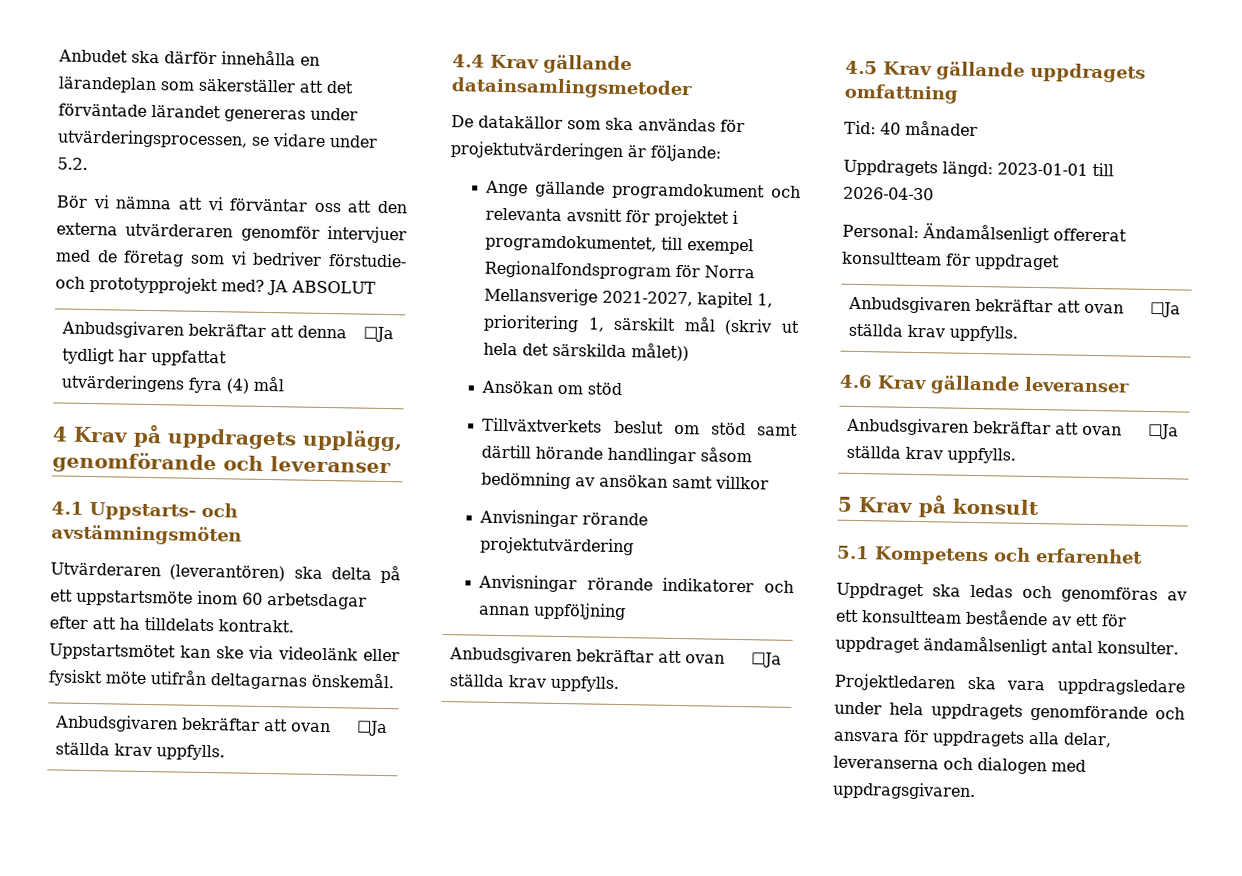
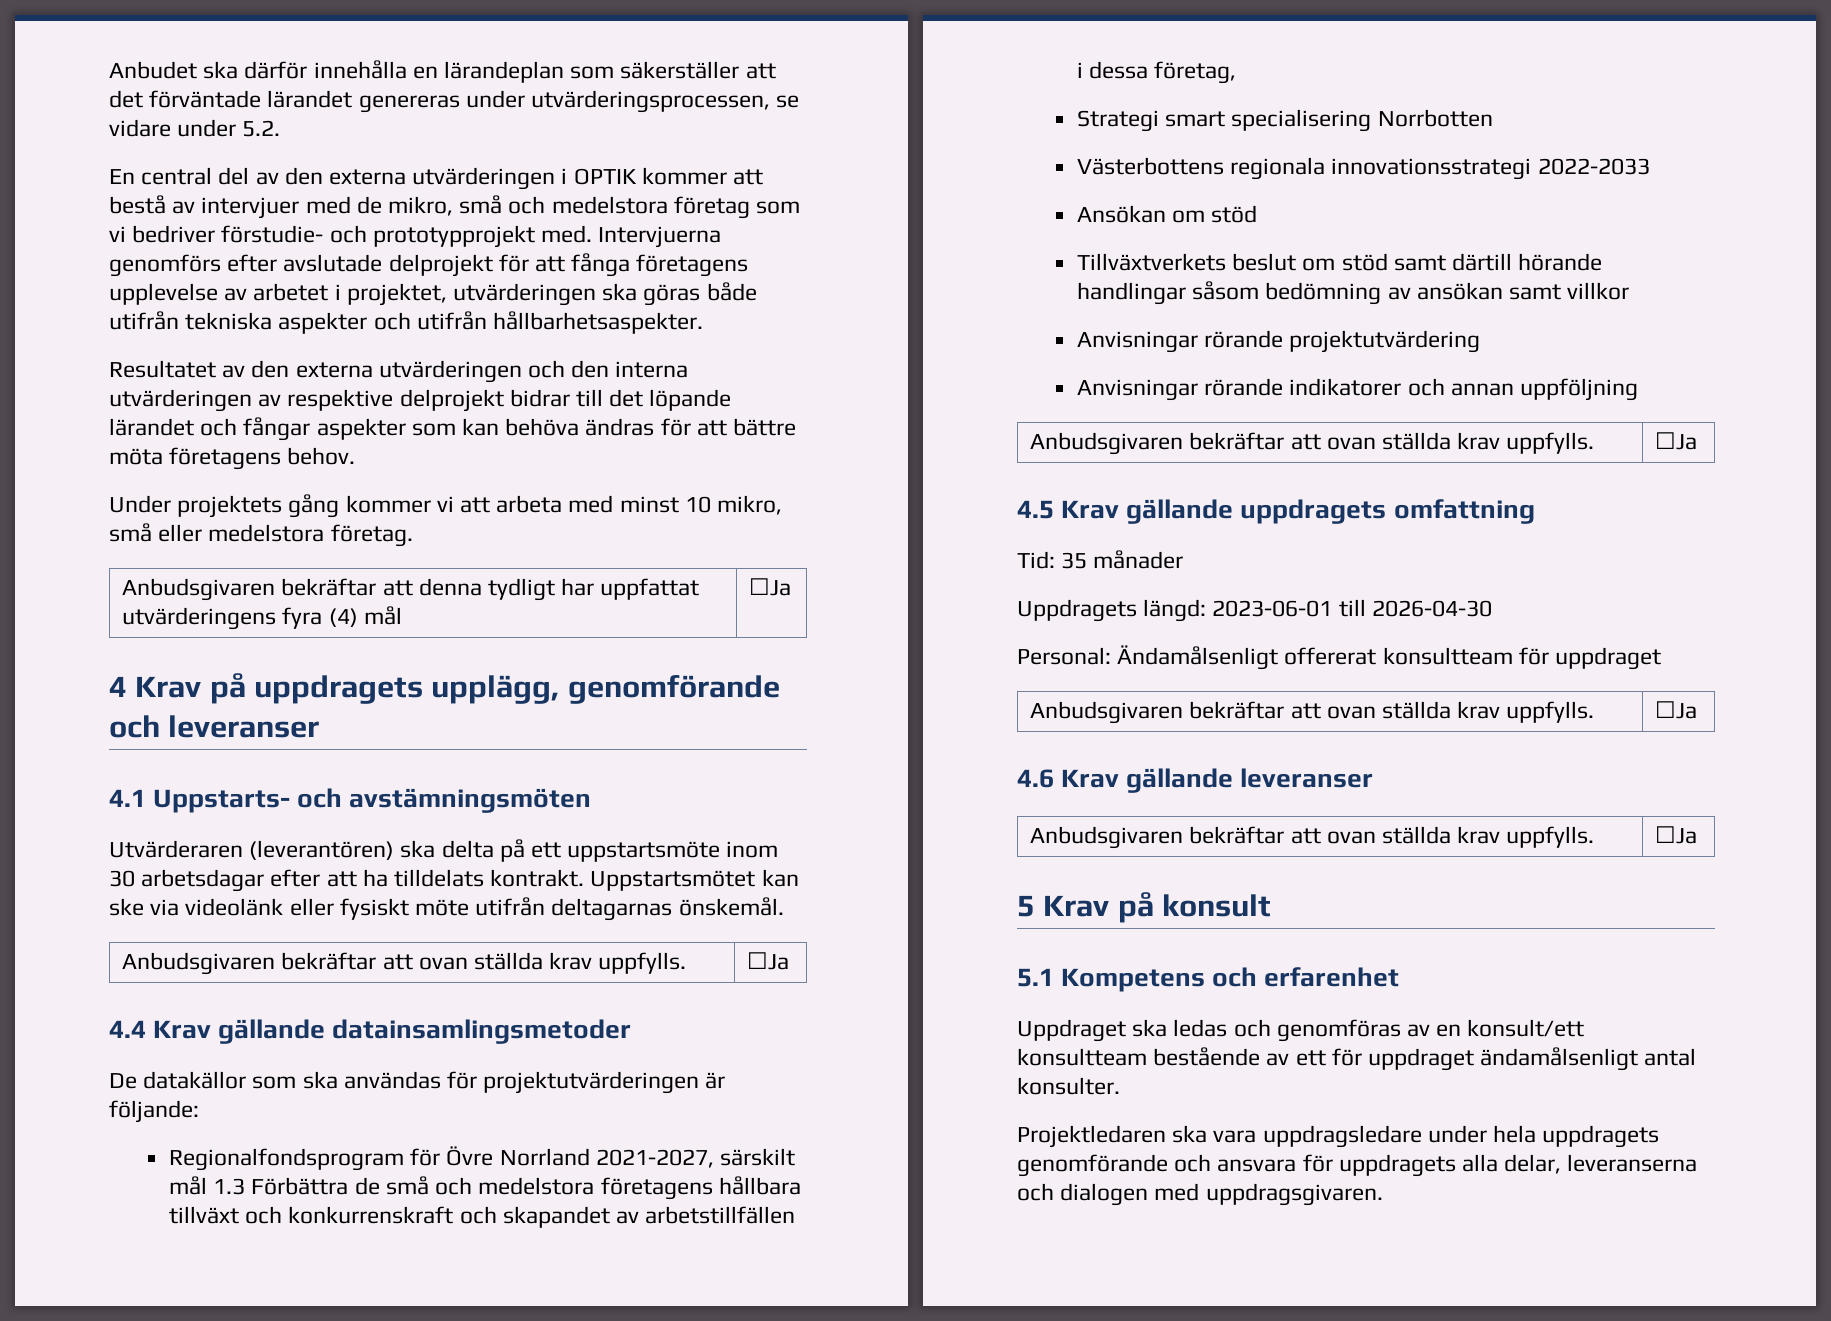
[56,195,407,214] [56,222,407,244] [55,249,118,263] Bör vi nämna att vi förväntar oss att den externa utvärderaren genomför intervjuer med de -> [109,167,764,190] [109,195,668,219] En central del av den externa utvärderingen i OPTIK kommer att bestå av intervjuer med de mikro, små och medelstora
[221,279,376,296] med? JA ABSOLUT -> [541,225,722,248] [109,253,749,277] [109,282,757,306] [109,311,704,334] [109,360,689,383] [109,389,732,412] [109,417,797,441] [109,447,356,470] [109,494,783,518] [109,523,413,547] med. Intervjuerna genomförs efter avslutade delprojekt för att fånga företagens upplevelse av arbetet i projektet, utvärderingen ska göras både utifrån tekniska aspekter och utifrån hållbarhetsaspekter. // Resultatet av den externa utvärderingen och den interna utvärderingen av respektive delprojekt bidrar till det löpande lärandet och fångar aspekter som kan behöva ändras för att bättre möta företagens behov. // Under projektets gång kommer vi att arbeta med minst 10 mikro, små eller medelstora företag.
[242,592,263,605] 60 -> [109,870,135,887] 30
[485,180,801,201] [485,207,739,227] [485,234,755,255] [484,260,756,280] [484,287,774,309] [483,314,800,336] [483,342,690,362] Ange gällande programdokument och relevanta avsnitt för projektet i programdokumentet, till exempel Regionalfondsprogram för Norra Mellansverige 2021-2027, kapitel 1, prioritering 1, särskilt mål (skriv ut hela det särskilda målet)) -> [169,1146,796,1171] [169,1176,801,1200] [169,1206,796,1228] [1077,61,1237,84] [1077,109,1493,132] [1077,157,1650,180] Regionalfondsprogram för Övre Norrland 2021-2027, särskilt mål 1.3 Förbättra de små och medelstora företagens hållbara tillväxt och konkurrenskraft och skapandet av arbetstillfällen i dessa företag, // Strategi smart specialisering Norrbotten // Västerbottens regionala innovationsstrategi 2022-2033
[880,122,901,135] 40 -> [1061,552,1088,569] 35
[997,162,1088,176] 2023-01-01 -> [1212,600,1333,617] 2023-06-01
[835,609,859,623] ett -> [1436,1019,1585,1037] en konsult/ett

